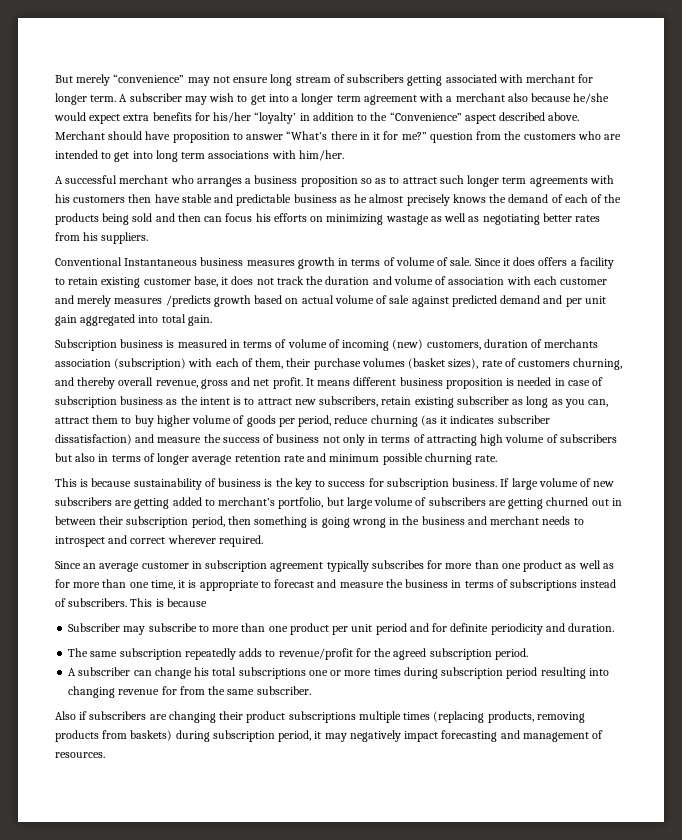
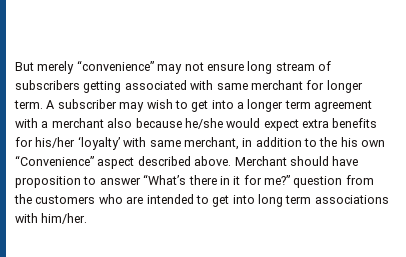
(523, 78) none -> [216,83,248,90] same
[254,112,297,124] “loyalty’ -> [77,136,239,150] ‘loyalty’ with same merchant,
(388, 116) none -> [340,137,386,147] his own
[55,175,614,187] [55,194,622,206] [55,213,601,225] [55,232,149,244] [55,257,614,269] [55,276,608,288] [55,295,606,307] [55,314,212,326] [55,339,599,351] [55,358,623,370] [55,377,604,389] [55,396,609,408] [55,415,550,427] [55,434,617,446] [55,453,498,465] [55,478,615,490] [55,497,622,509] [55,516,584,528] [55,535,263,547] [55,560,614,572] [55,579,617,591] [55,598,207,607] [68,623,615,635] [68,648,528,660] [68,667,609,679] [68,686,311,698] [55,711,585,723] [55,730,604,742] [55,752,105,758] // A successful merchant who arranges a business proposition so as to attract such longer term agreements with his customers then have stable and predictable business as he almost precisely knows the demand of each of the products being sold and then can focus his efforts on minimizing wastage as well as negotiating better rates from his suppliers. // Conventional Instantaneous business measures growth in terms of volume of sale. Since it does offers a facility to retain existing customer base, it does not track the duration and volume of association with each customer and merely measures /predicts growth based on actual volume of sale against predicted demand and per unit gain aggregated into total gain. // Subscription business is measured in terms of volume of incoming (new) customers, duration of merchants association (subscription) with each of them, their purchase volumes (basket sizes), rate of customers churning, and thereby overall revenue, gross and net profit. It means different business proposition is needed in case of subscription business as the intent is to attract new subscribers, retain existing subscriber as long as you can, attract them to buy higher volume of goods per period, reduce churning (as it indicates subscriber dissatisfaction) and measure the success of business not only in terms of attracting high volume of subscribers but also in terms of longer average retention rate and minimum possible churning rate. // This is because sustainability of business is the key to success for subscription business. If large volume of new subscribers are getting added to merchant’s portfolio, but large volume of subscribers are getting churned out in between their subscription period, then something is going wrong in the business and merchant needs to introspect and correct wherever required. // Since an average customer in subscription agreement typically subscribes for more than one product as well as for more than one time, it is appropriate to forecast and measure the business in terms of subscriptions instead of subscribers. This is because // Subscriber may subscribe to more than one product per unit period and for definite periodicity and duration. // The same subscription repeatedly adds to revenue/profit for the agreed subscription period. // A subscriber can change his total subscriptions one or more times during subscription period resulting into changing revenue for from the same subscriber. // Also if subscribers are changing their product subscriptions multiple times (replacing products, removing products from baskets) during subscription period, it may negatively impact forecasting and management of resources. -> (88, 218) none

